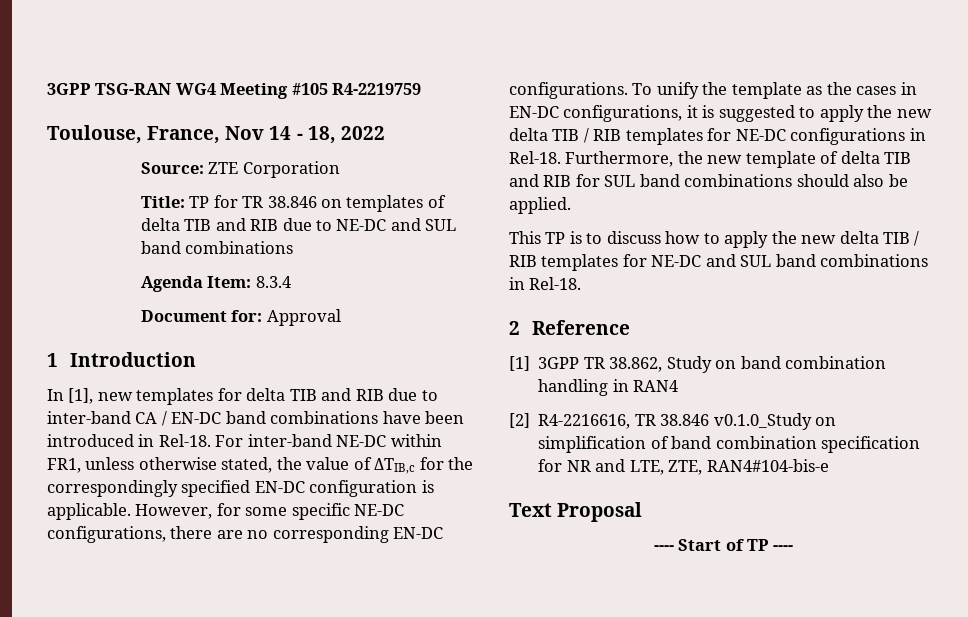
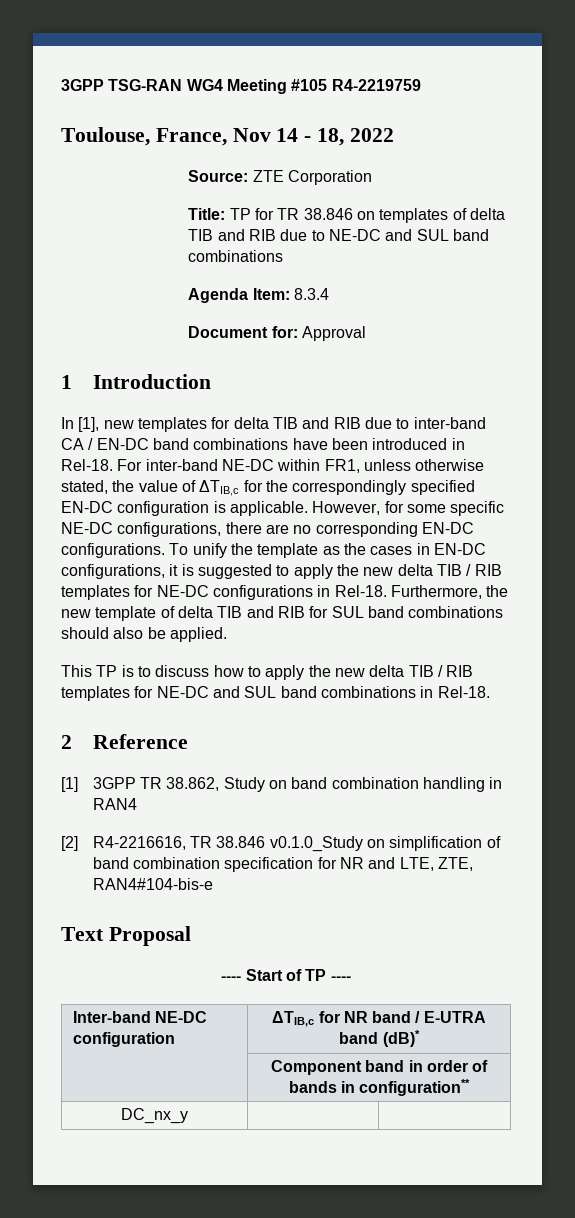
(794, 548) none -> [72,1011,208,1023] [72,1032,175,1047] [272,1011,486,1027] [339,1030,420,1047] [270,1060,489,1075] [288,1079,471,1096] [121,1108,188,1124] // Inter-band NE-DC configuration | ΔTIB,c for NR band / E-UTRA band (dB)* // | Component band in order of bands in configuration** // DC_nx_y | |

